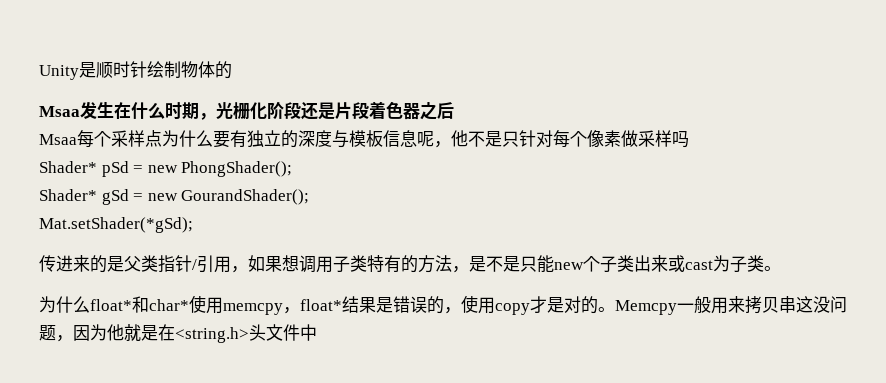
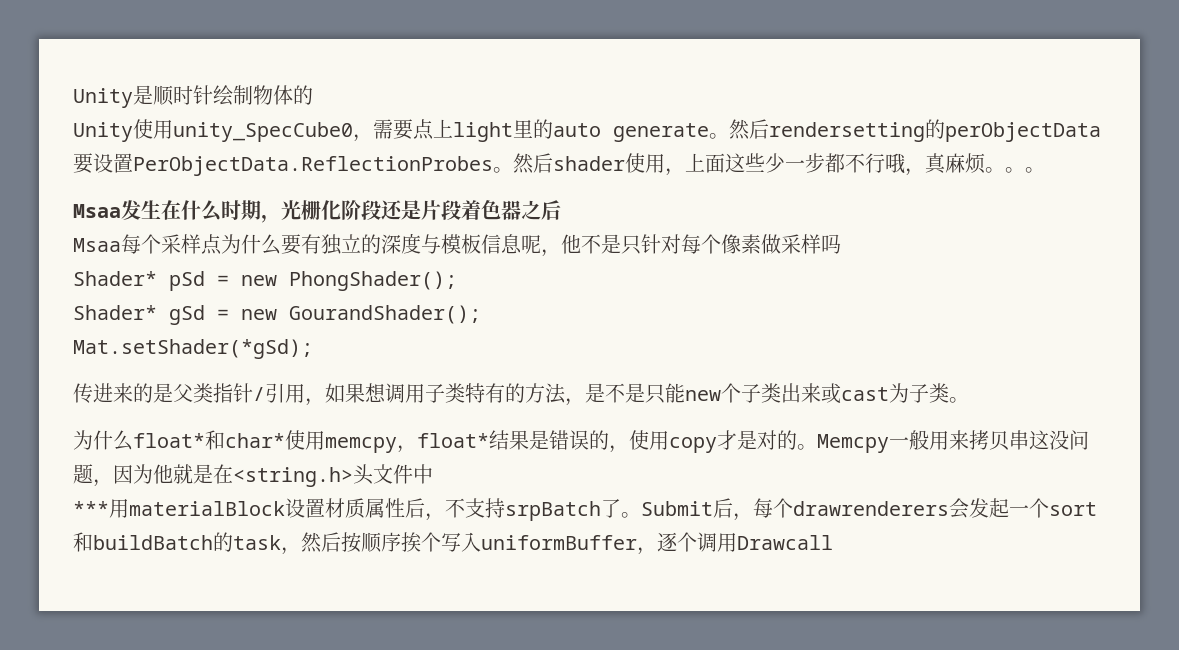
(232, 70) none -> [73,119,1101,142] [73,153,1045,176] // Unity使用unity_SpecCube0，需要点上light里的auto generate。然后rendersetting的perObjectData要设置PerObjectData.ReflectionProbes。然后shader使用，上面这些少一步都不行哦，真麻烦。。。
(317, 332) none -> [73,498,1097,521] [73,532,833,555] // ***用materialBlock设置材质属性后，不支持srpBatch了。Submit后，每个drawrenderers会发起一个sort和buildBatch的task，然后按顺序挨个写入uniformBuffer，逐个调用Drawcall

